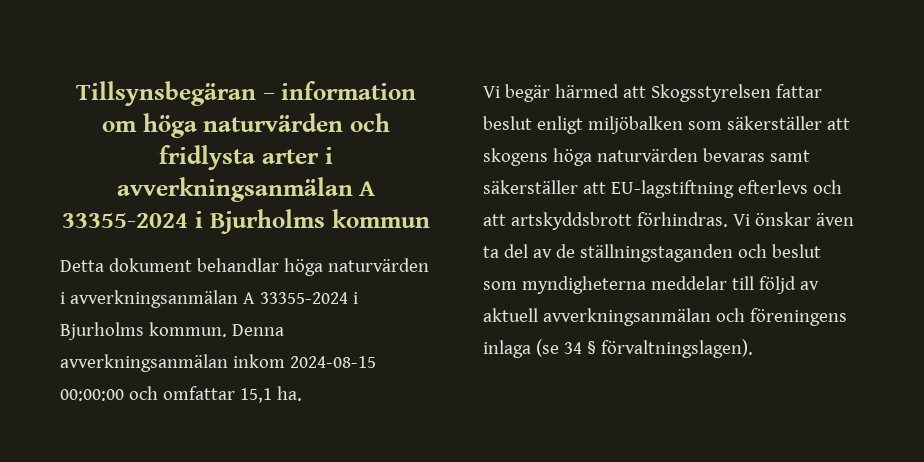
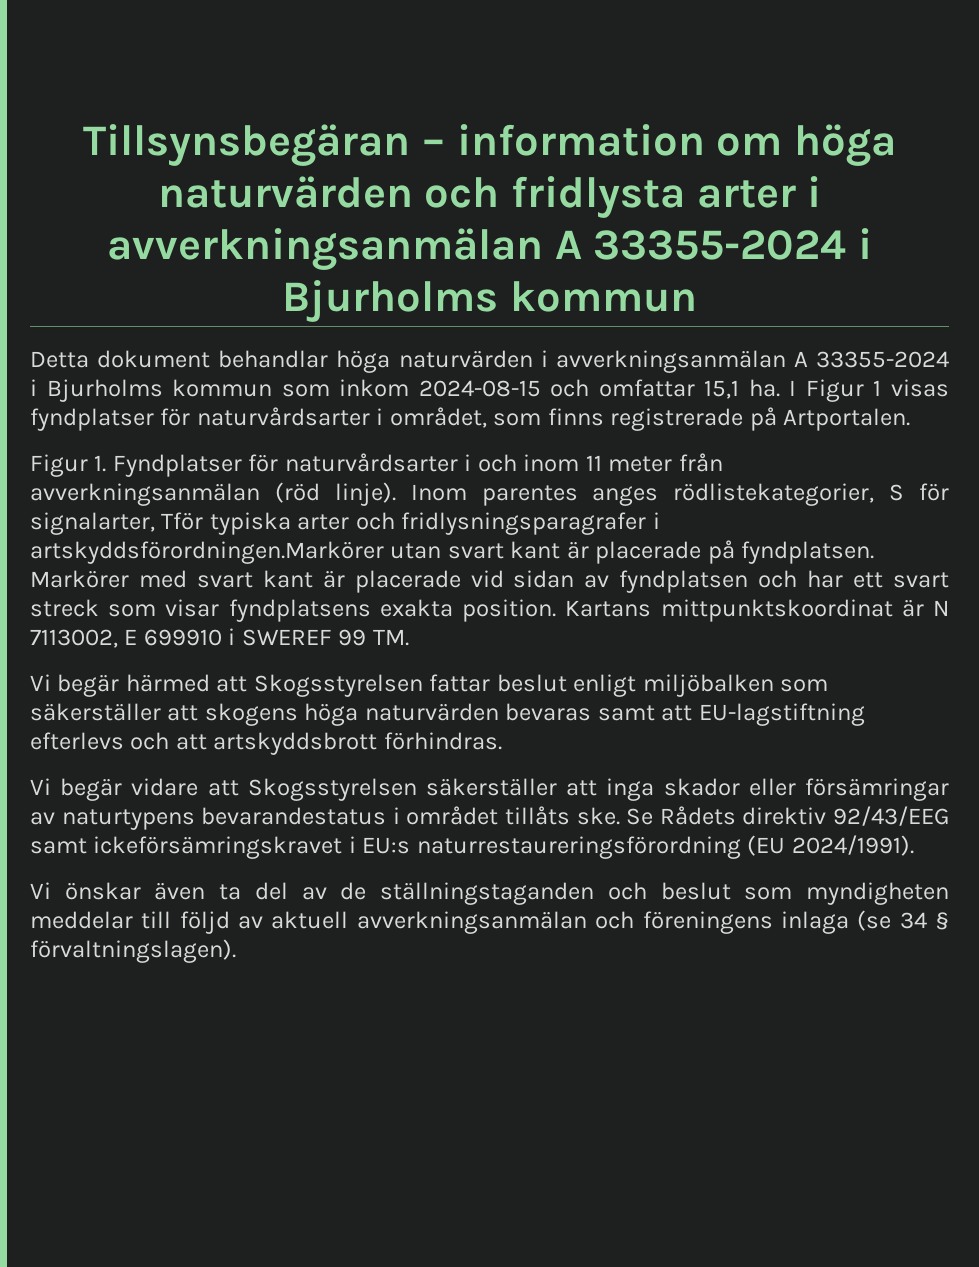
[148,322,284,337] [60,354,228,372] kommun. Denna avverkningsanmälan -> [172,379,330,397] kommun som
[60,389,124,401] 00:00:00 -> (541, 388) none
(302, 393) none -> [789,379,950,402] [30,407,911,431] [30,453,723,477] [30,482,949,506] [30,512,660,535] [30,540,875,564] [30,570,949,593] [30,599,949,622] [30,628,409,648] I Figur 1 visas fyndplatser för naturvårdsarter i området, som finns registrerade på Artportalen. // Figur 1. Fyndplatser för naturvårdsarter i och inom 11 meter från avverkningsanmälan (röd linje). Inom parentes anges rödlistekategorier, S för signalarter, Tför typiska arter och fridlysningsparagrafer i artskyddsförordningen.Markörer utan svart kant är placerade på fyndplatsen. Markörer med svart kant är placerade vid sidan av fyndplatsen och har ett svart streck som visar fyndplatsens exakta position. Kartans mittpunktskoordinat är N 7113002, E 699910 i SWEREF 99 TM.
[483,180,578,194] säkerställer -> (655, 713) none
(728, 219) none -> [30,778,950,801] [30,806,950,830] [30,835,914,859] // Vi begär vidare att Skogsstyrelsen säkerställer att inga skador eller försämringar av naturtypens bevarandestatus i området tillåts ske. Se Rådets direktiv 92/43/EEG samt ickeförsämringskravet i EU:s naturrestaureringsförordning (EU 2024/1991). //
[521,276,646,294] myndigheterna -> [806,882,950,905] myndigheten

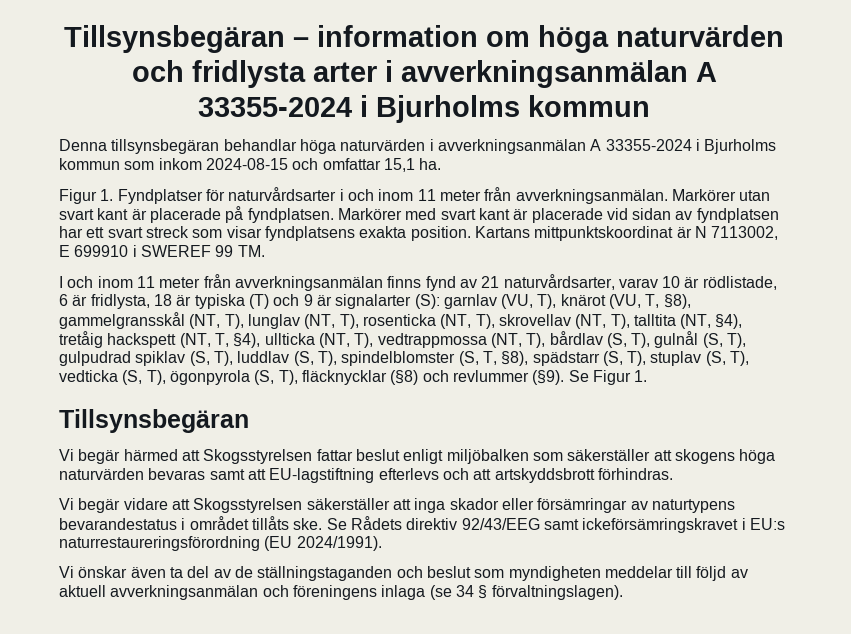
[30,350,211,368] Detta dokument -> [59,139,220,154] Denna tillsynsbegäran
[789,379,950,402] [30,407,911,431] I Figur 1 visas fyndplatser för naturvårdsarter i området, som finns registrerade på Artportalen. -> (442, 164) none
[30,482,949,506] [30,512,660,535] [30,541,384,564] avverkningsanmälan (röd linje). Inom parentes anges rödlistekategorier, S för signalarter, Tför typiska arter och fridlysningsparagrafer i artskyddsförordningen.Markörer -> [515,189,736,204] avverkningsanmälan. Markörer
[758,570,798,588] och -> (779, 215) none
(409, 637) none -> [59,274,777,291] [59,294,691,309] [59,312,743,329] [59,331,747,348] [59,351,750,366] [59,370,648,385] [59,409,249,433] // I och inom 11 meter från avverkningsanmälan finns fynd av 21 naturvårdsarter, varav 10 är rödlistade, 6 är fridlysta, 18 är typiska (T) och 9 är signalarter (S): garnlav (VU, T), knärot (VU, T, §8), gammelgransskål (NT, T), lunglav (NT, T), rosenticka (NT, T), skrovellav (NT, T), talltita (NT, §4), tretåig hackspett (NT, T, §4), ullticka (NT, T), vedtrappmossa (NT, T), bårdlav (S, T), gulnål (S, T), gulpudrad spiklav (S, T), luddlav (S, T), spindelblomster (S, T, §8), spädstarr (S, T), stuplav (S, T), vedticka (S, T), ögonpyrola (S, T), fläcknycklar (§8) och revlummer (§9). Se Figur 1. // Tillsynsbegäran

